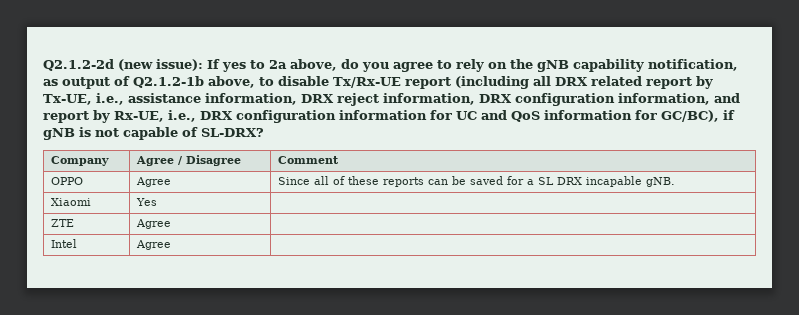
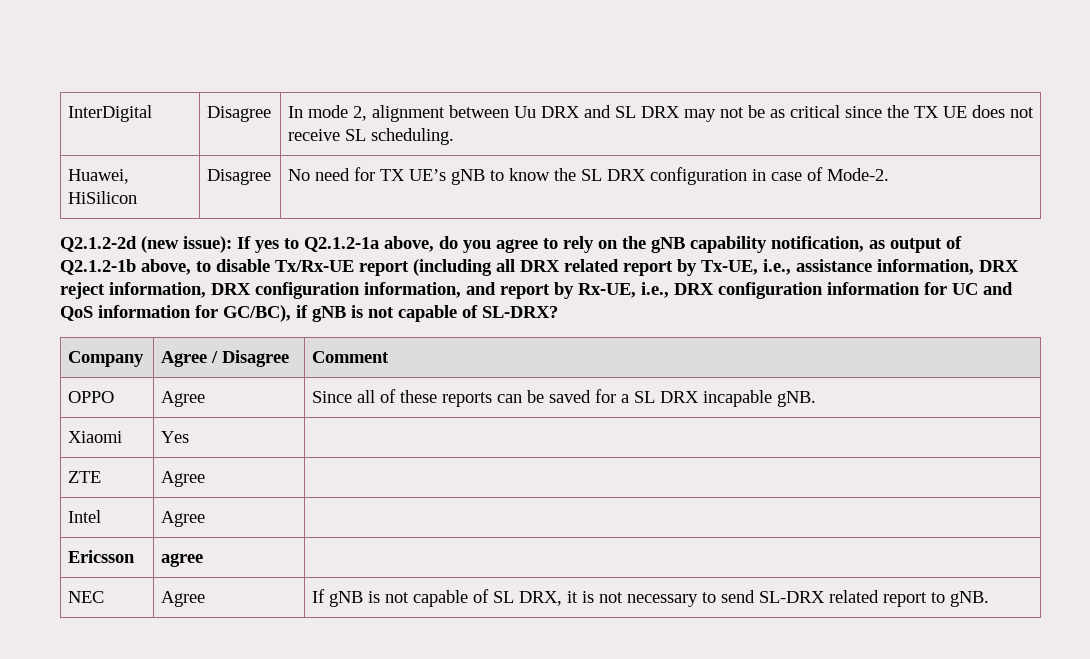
(43, 65) none -> [67,105,152,122] [206,106,271,122] [287,105,1034,122] [287,128,454,145] [67,169,129,184] [67,191,137,204] [206,169,271,185] [287,167,889,185] InterDigital | Disagree | In mode 2, alignment between Uu DRX and SL DRX may not be as critical since the TX UE does not receive SL scheduling. // Huawei, HiSilicon | Disagree | No need for TX UE’s gNB to know the SL DRX configuration in case of Mode-2. //
[269,60,287,69] 2a -> [304,237,379,252] Q2.1.2-1a
(171, 245) none -> [67,550,135,563] [160,553,203,567] [67,591,104,603] [160,591,205,607] [311,589,989,607] // Ericsson | agree | // NEC | Agree | If gNB is not capable of SL DRX, it is not necessary to send SL-DRX related report to gNB.

